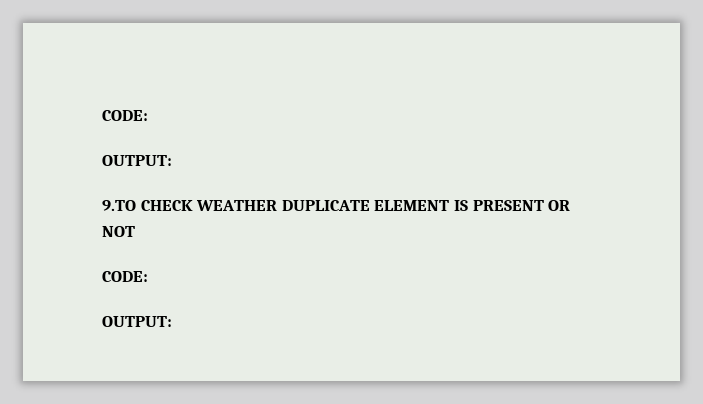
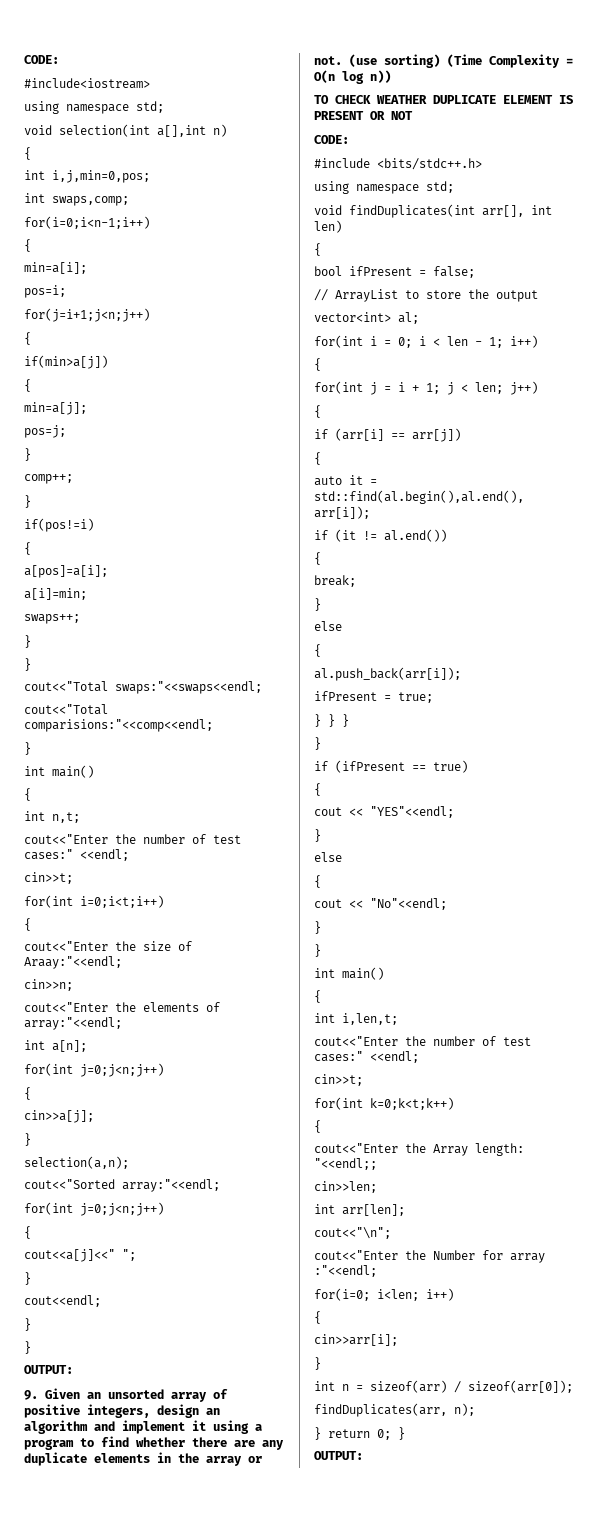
[102,110,148,121] [102,155,172,166] [102,200,136,211] CODE: // OUTPUT: // 9.TO -> [24,55,59,64] [24,78,150,89] [24,101,164,114] [24,124,227,137] [24,147,31,160] [24,170,150,183] [24,193,129,206] [24,216,150,229] [24,239,31,252] [24,262,87,274] [24,285,66,298] [24,308,150,322] [24,332,31,345] [24,355,108,369] [24,379,31,392] [24,402,87,415] [24,425,66,438] [24,448,31,461] [24,474,73,484] [24,495,31,508] [24,518,94,532] [24,542,31,555] [24,565,108,578] [24,588,87,600] [24,614,80,624] [24,635,31,648] [24,658,31,671] [24,681,262,694] [24,704,108,715] [24,719,213,732] [24,742,31,755] [24,765,94,778] [24,788,31,801] [24,811,80,823] [24,834,241,844] [24,849,129,861] [24,872,73,884] [24,895,164,908] [24,918,31,931] [24,941,192,951] [24,956,122,969] [24,979,73,991] [24,1002,220,1012] [24,1017,122,1030] [24,1040,87,1052] [24,1063,164,1077] [24,1087,31,1100] [24,1110,94,1123] [24,1133,31,1146] [24,1156,129,1169] [24,1179,220,1192] [24,1202,164,1216] [24,1226,31,1239] [24,1249,136,1262] [24,1272,31,1285] [24,1295,101,1307] [24,1318,31,1331] [24,1341,31,1354] [24,1365,73,1374] [24,1388,228,1402] [24,1404,220,1418] [24,1420,262,1434] [24,1436,284,1450] [24,1452,262,1466] [314,54,573,68] [314,70,391,84] [314,95,329,104] CODE: // #include<iostream> // using namespace std; // void selection(int a[],int n) // { // int i,j,min=0,pos; // int swaps,comp; // for(i=0;i<n-1;i++) // { // min=a[i]; // pos=i; // for(j=i+1;j<n;j++) // { // if(min>a[j]) // { // min=a[j]; // pos=j; // } // comp++; // } // if(pos!=i) // { // a[pos]=a[i]; // a[i]=min; // swaps++; // } // } // cout<<"Total swaps:"<<swaps<<endl; // cout<<"Total comparisions:"<<comp<<endl; // } // int main() // { // int n,t; // cout<<"Enter the number of test cases:" <<endl; // cin>>t; // for(int i=0;i<t;i++) // { // cout<<"Enter the size of Araay:"<<endl; // cin>>n; // cout<<"Enter the elements of array:"<<endl; // int a[n]; // for(int j=0;j<n;j++) // { // cin>>a[j]; // } // selection(a,n); // cout<<"Sorted array:"<<endl; // for(int j=0;j<n;j++) // { // cout<<a[j]<<" "; // } // cout<<endl; // } // } // OUTPUT: // 9. Given an unsorted array of positive integers, design an algorithm and implement it using a program to find whether there are any duplicate elements in the array or not. (use sorting) (Time Complexity = O(n log n)) // TO
(148, 276) none -> [314,158,482,170] [314,181,454,194] [314,204,552,218] [314,220,342,233] [314,243,321,256] [314,266,475,278] [314,289,538,302] [314,312,419,324] [314,335,538,348] [314,358,321,371] [314,381,538,395] [314,405,321,418] [314,428,461,442] [314,452,321,465] [314,475,377,486] [314,490,524,504] [314,506,370,519] [314,529,447,542] [314,552,321,565] [314,575,356,587] [314,598,321,611] [314,621,342,631] [314,644,321,657] [314,667,461,681] [314,691,433,703] [314,714,349,727] [314,737,321,750] [314,760,468,773] [314,783,321,796] [314,806,454,818] [314,829,321,842] [314,852,342,862] [314,875,321,888] [314,898,447,910] [314,921,321,934] [314,944,321,957] [314,967,384,980] [314,990,321,1003] [314,1013,398,1025] [314,1036,531,1046] [314,1051,419,1063] [314,1074,363,1086] [314,1097,454,1110] [314,1120,321,1133] [314,1143,524,1156] [314,1158,377,1170] [314,1181,377,1193] [314,1204,405,1216] [314,1227,391,1239] [314,1250,545,1263] [314,1265,377,1277] [314,1288,454,1301] [314,1311,321,1324] [314,1334,398,1346] [314,1357,321,1370] [314,1380,573,1393] [314,1403,475,1417] [314,1427,405,1440] // #include <bits/stdc++.h> // using namespace std; // void findDuplicates(int arr[], int len) // { // bool ifPresent = false; // // ArrayList to store the output // vector<int> al; // for(int i = 0; i < len - 1; i++) // { // for(int j = i + 1; j < len; j++) // { // if (arr[i] == arr[j]) // { // auto it = std::find(al.begin(),al.end(), arr[i]); // if (it != al.end()) // { // break; // } // else // { // al.push_back(arr[i]); // ifPresent = true; // } } } // } // if (ifPresent == true) // { // cout << "YES"<<endl; // } // else // { // cout << "No"<<endl; // } // } // int main() // { // int i,len,t; // cout<<"Enter the number of test cases:" <<endl; // cin>>t; // for(int k=0;k<t;k++) // { // cout<<"Enter the Array length: "<<endl;; // cin>>len; // int arr[len]; // cout<<"\n"; // cout<<"Enter the Number for array :"<<endl; // for(i=0; i<len; i++) // { // cin>>arr[i]; // } // int n = sizeof(arr) / sizeof(arr[0]); // findDuplicates(arr, n); // } return 0; }

